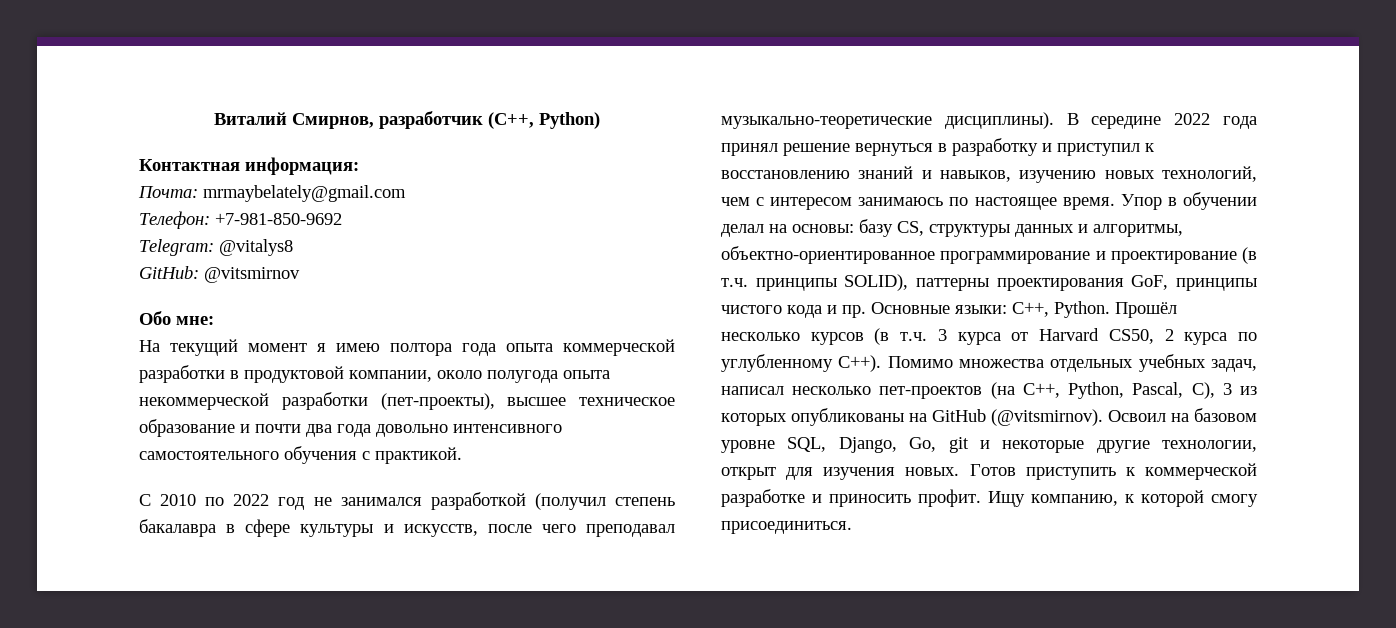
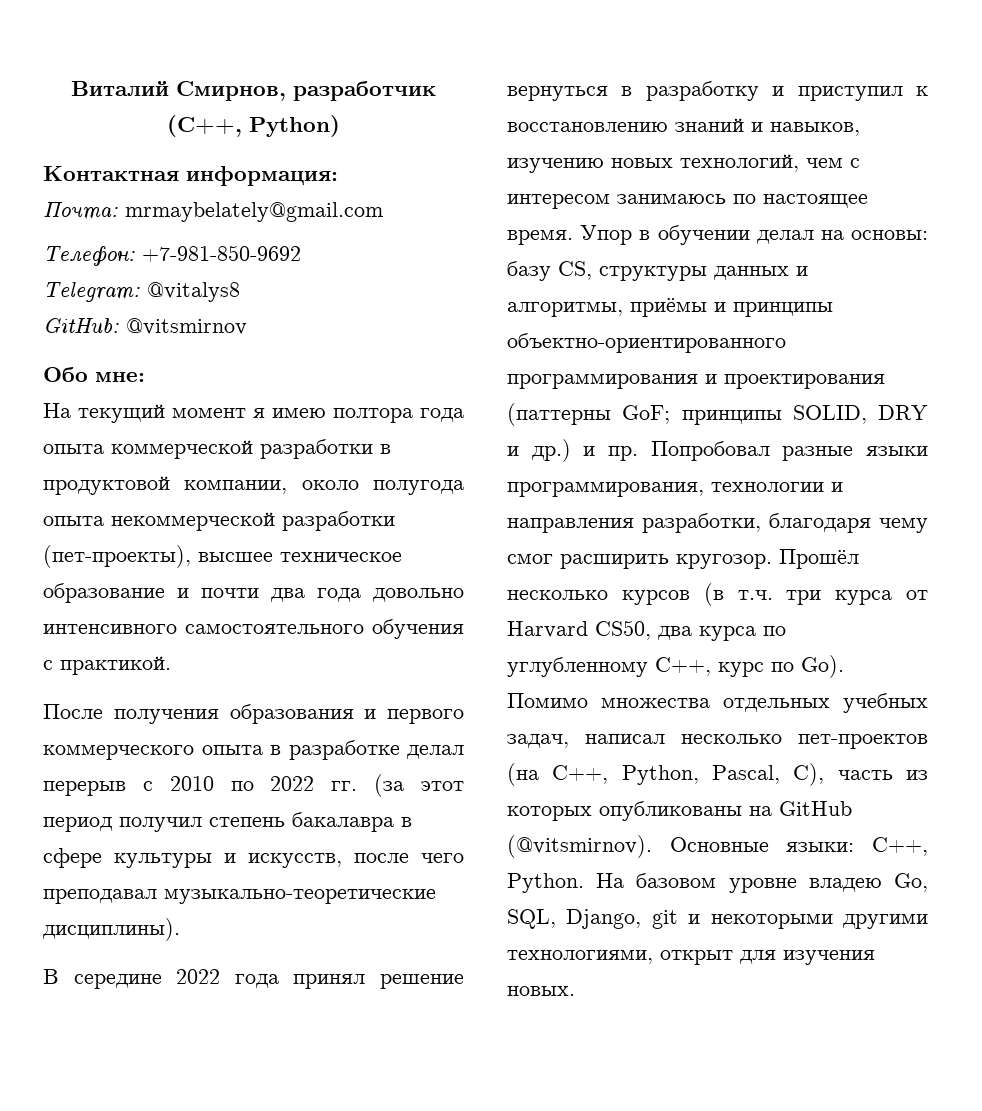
[139,492,606,510] С 2010 по 2022 год не занимался разработкой (получил -> [43,704,464,724] [43,740,464,760] [43,774,464,797] [43,817,202,832] После получения образования и первого коммерческого опыта в разработке делал перерыв с 2010 по 2022 гг. (за этот период получил
(1054, 120) none -> (180, 929) //
[721,246,1257,264] [721,274,1257,291] [721,301,1110,318] объектно-ориентированное программирование и проектирование (в т.ч. принципы SOLID), паттерны проектирования GoF, принципы чистого кода и пр. Основные языки: С++, Python. -> [630,298,833,317] [507,333,786,353] [507,374,885,389] [507,403,928,426] [507,439,928,462] [507,482,843,497] [507,513,928,533] [507,554,772,569] приёмы и принципы объектно-ориентированного программирования и проектирования (паттерны GoF; принципы SOLID, DRY и др.) и пр. Попробовал разные языки программирования, технологии и направления разработки, благодаря чему смог расширить кругозор.
[937,329,947,341] 3 -> [786,590,822,605] три
[1164,329,1174,341] 2 -> [658,626,692,640] два
[838,355,882,372] C++). -> [655,655,844,678] C++, курс по Go).
[1222,383,1232,395] 3 -> [837,770,893,780] часть
[1108,408,1257,422] [721,440,775,453] Освоил на базовом уровне -> [669,837,928,856] [507,873,928,893] Основные языки: С++, Python. На базовом уровне владею Go,
[909,437,937,452] Go, -> (642, 919) none
[1002,440,1257,453] некоторые другие технологии, -> [710,914,928,929] [507,950,653,964] некоторыми другими технологиями,
[969,463,1257,480] [721,489,1258,507] [721,521,852,534] Готов приступить к коммерческой разработке и приносить профит. Ищу компанию, к которой смогу присоединиться. -> (575, 991) none

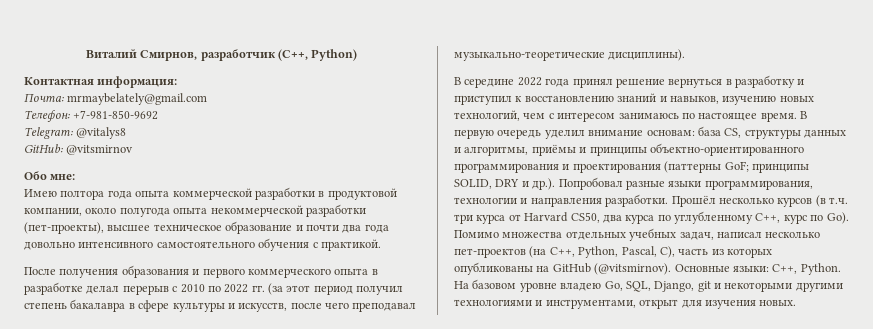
[43,403,326,423] На текущий момент я имею -> [24,189,57,197] Имею
[580,225,928,245] [507,261,551,281] Упор в обучении делал на основы: базу -> [800,111,807,119] [454,126,721,139] В первую очередь уделил внимание основам: база
[531,439,638,462] др.) и пр. -> [532,178,556,190] др.).
[642,513,928,533] [507,554,772,569] разработки, благодаря чему смог расширить кругозор. -> [605,194,669,207] разработки.
[507,950,653,964] технологиями, -> [454,299,636,309] технологиями и инструментами,

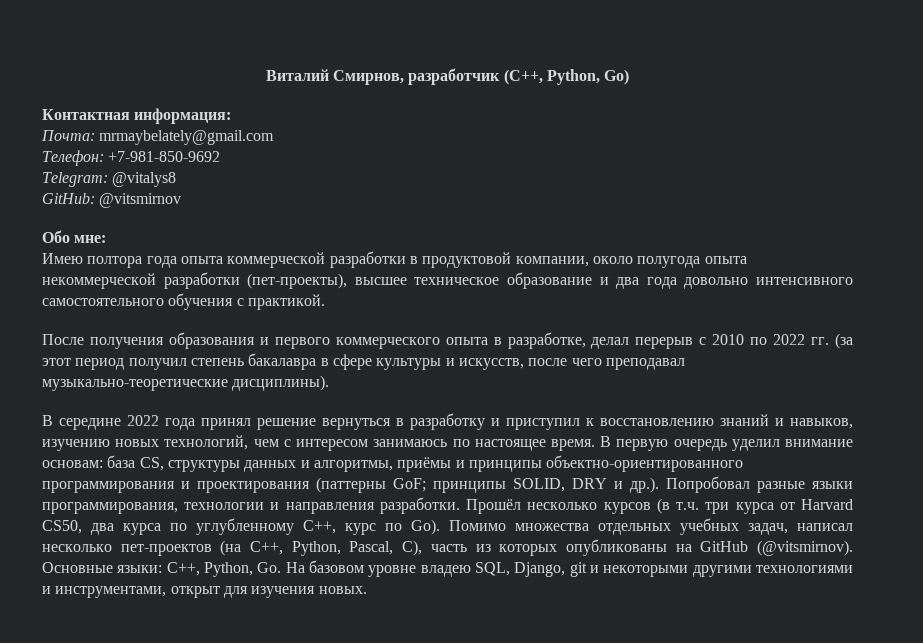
[311,49,358,61] Python) -> [546,69,630,85] Python, Go)
[305,224,339,231] почти -> (609, 281) none
[24,282,83,295] разработке -> [507,332,586,349] разработке,
[800,263,841,275] Python. -> [204,562,282,577] Python, Go.
[604,281,623,291] Go, -> (471, 571) none

